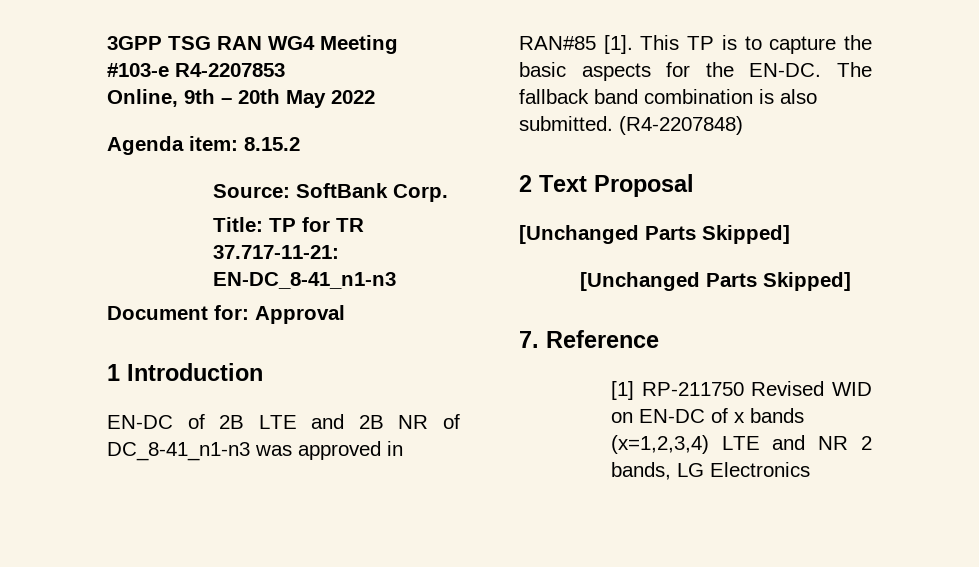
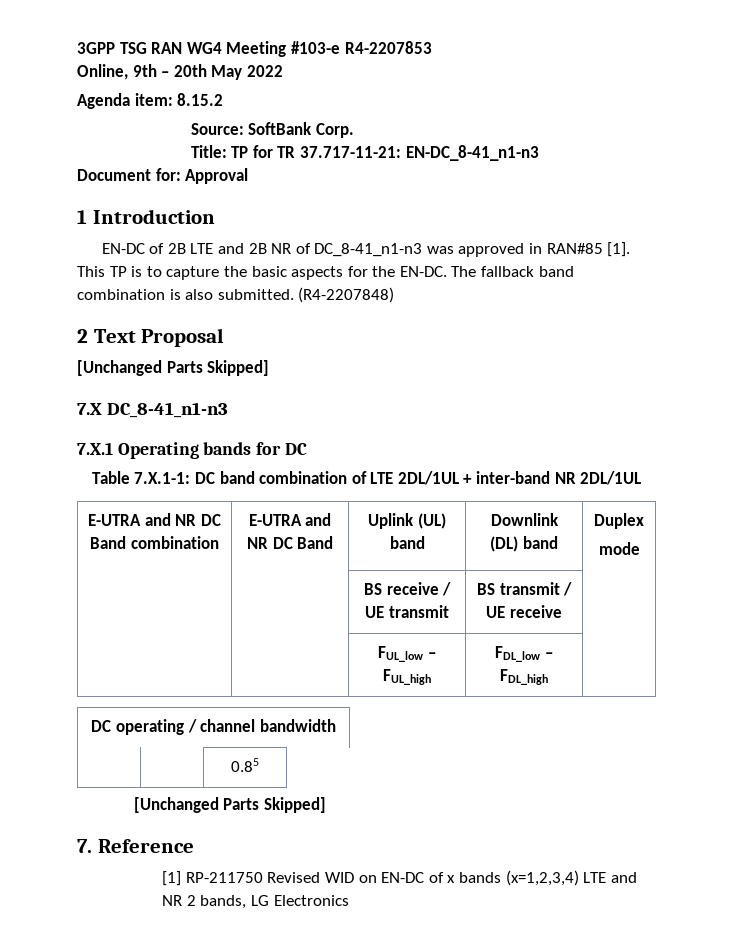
(790, 234) none -> [77,402,229,418] [77,442,307,459] [91,471,642,485] [88,513,221,526] [90,536,219,549] [248,513,332,526] [246,536,334,549] [368,513,446,529] [389,536,425,549] [490,513,559,526] [490,536,558,552] [594,513,644,529] [598,542,640,555] [363,582,452,596] [365,605,449,618] [476,582,573,596] [486,605,562,618] [378,646,436,662] [383,669,431,685] [495,646,553,662] [500,669,548,685] [91,719,336,735] [231,758,259,772] // 7.X DC_8-41_n1-n3 // 7.X.1 Operating bands for DC // Table 7.X.1-1: DC band combination of LTE 2DL/1UL + inter-band NR 2DL/1UL // E-UTRA and NR DC Band combination | E-UTRA and NR DC Band | Uplink (UL) band | Downlink (DL) band | Duplex // mode // | | BS receive / UE transmit | BS transmit / UE receive | // | | FUL_low – FUL_high | FDL_low – FDL_high | // DC operating / channel bandwidth // | | 0.85

